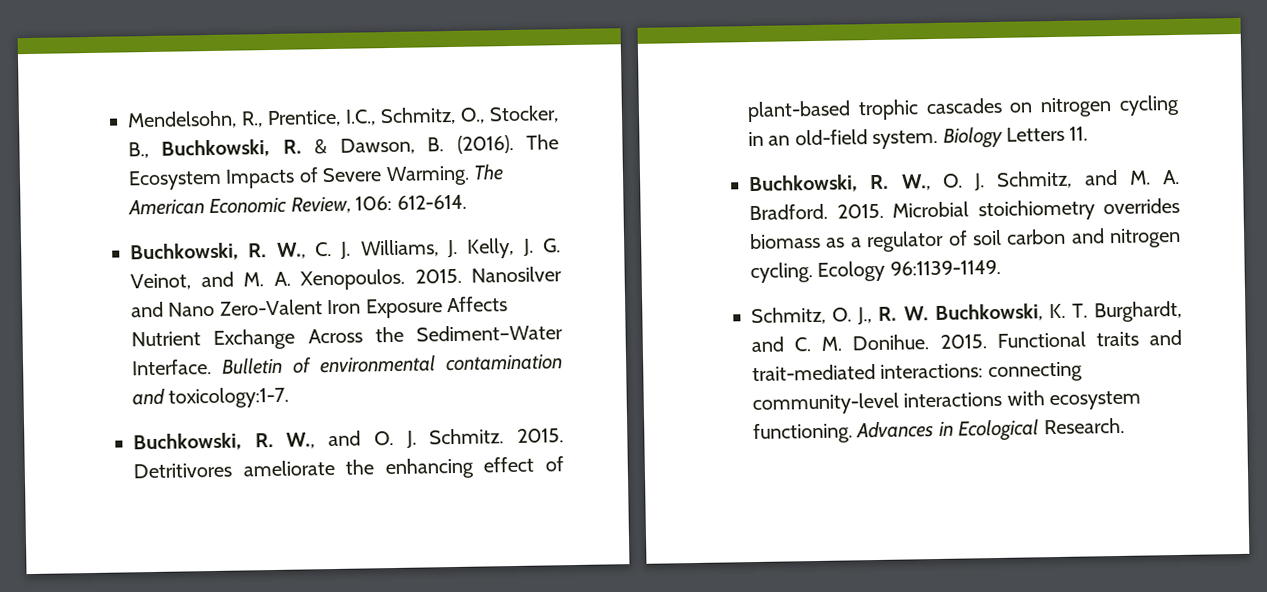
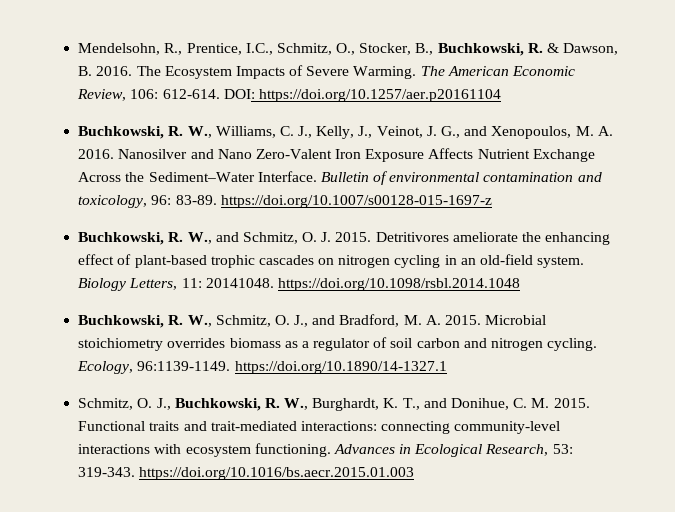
[456,134,514,154] (2016). -> [96,66,133,76] 2016.
[130,237,561,262] [130,268,462,291] // Buchkowski, R. W., C. J. Williams, J. Kelly, J. G. Veinot, and M. A. Xenopoulos. 2015. -> [223,89,501,102] [78,126,613,139] [78,149,115,159] DOI: https://doi.org/10.1257/aer.p20161104 // Buchkowski, R. W., Williams, C. J., Kelly, J., Veinot, J. G., and Xenopoulos, M. A. 2016.
[168,386,290,409] toxicology:1-7. -> [78,195,492,208] toxicology, 96: 83-89. https://doi.org/10.1007/s00128-015-1697-z
[373,428,505,449] O. J. Schmitz. -> [242,232,332,244] Schmitz, O. J.
[1006,126,1089,142] [749,169,1180,194] [749,203,829,221] Letters 11. // Buchkowski, R. W., O. J. Schmitz, and M. A. Bradford. -> [129,278,520,291] [78,314,441,328] Letters, 11: 20141048. https://doi.org/10.1098/rsbl.2014.1048 // Buchkowski, R. W., Schmitz, O. J., and Bradford, M. A.
[817,260,886,282] Ecology -> [77,361,134,374] Ecology,
[751,300,1182,326] [751,336,785,353] // Schmitz, O. J., R. W. Buchkowski, K. T. Burghardt, and -> [234,361,447,374] [78,398,510,411] https://doi.org/10.1890/14-1327.1 // Schmitz, O. J., Buchkowski, R. W., Burghardt, K. T., and Donihue,
[852,334,930,351] Donihue. -> (550, 403) none
[1043,417,1125,435] Research. -> [485,444,573,456] [78,467,415,480] Research, 53: 319-343. https://doi.org/10.1016/bs.aecr.2015.01.003

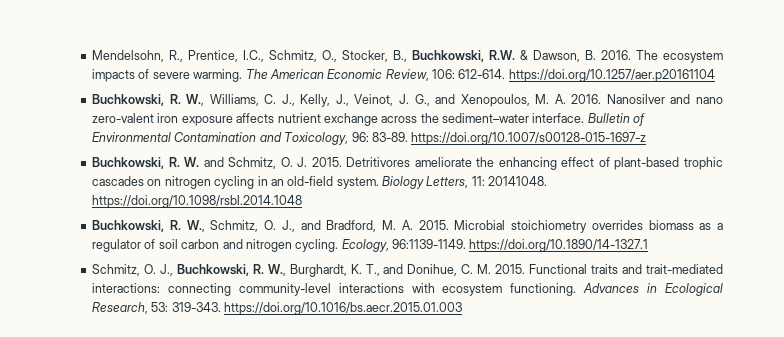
[527,43,543,53] R. -> [489,50,516,60] R.W.
[164,65,417,79] Ecosystem Impacts of Severe Warming. -> [662,51,723,63] [92,69,243,82] ecosystem impacts of severe warming.
[223,89,255,99] DOI: -> (506, 74) none
[217,148,595,162] [78,171,602,185] [78,195,148,208] Nano Zero-Valent Iron Exposure Affects Nutrient Exchange Across the Sediment–Water Interface. Bulletin of environmental contamination and toxicology, -> [696,97,724,104] [92,113,646,126] [92,132,349,145] nano zero-valent iron exposure affects nutrient exchange across the sediment–water interface. Bulletin of Environmental Contamination and Toxicology,
[187,232,212,244] W., -> [184,157,200,167] W.

